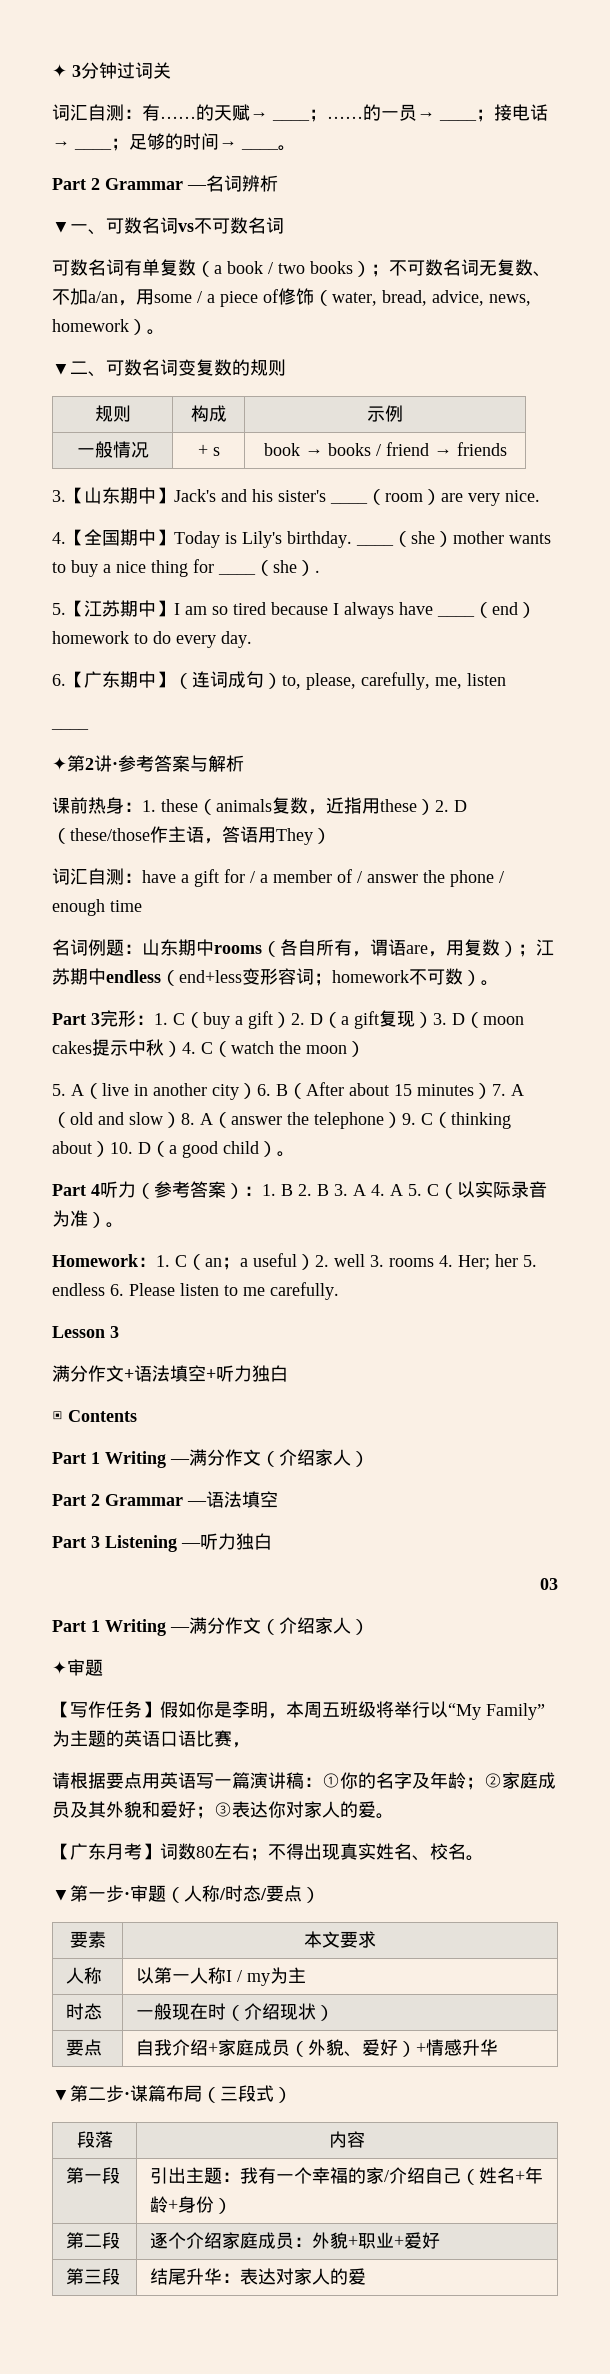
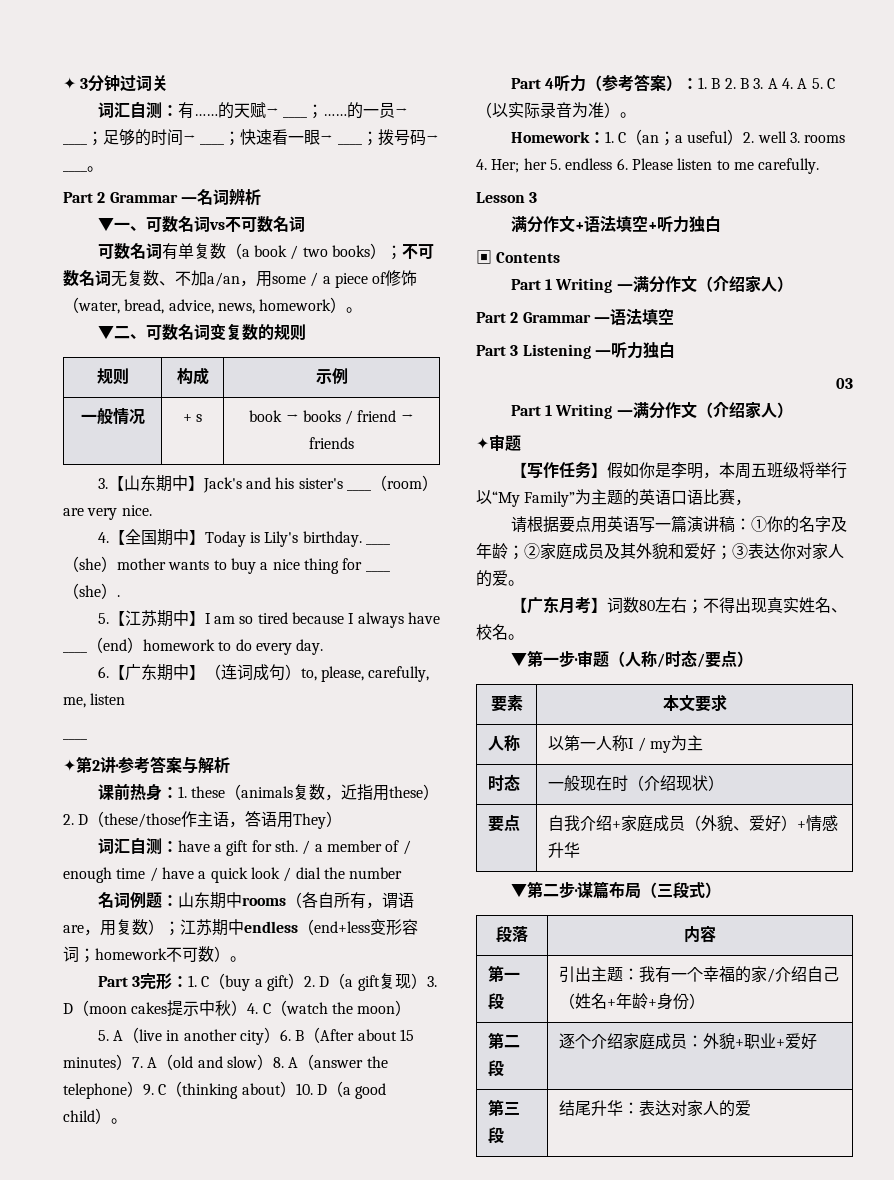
[494,104,548,121] [52,141,70,148] [74,138,129,151] 接电话→ ____； -> (103, 138) none
(279, 149) none -> [224,129,334,146] [337,129,439,146] [63,170,87,172] ；快速看一眼→ ____；拨号码→ ____
(245, 876) none -> [274,840,298,852] sth.
[367,870,504,887] [52,899,142,916] answer the phone / enough time -> [63,867,403,883] enough time / have a quick look / dial the number

